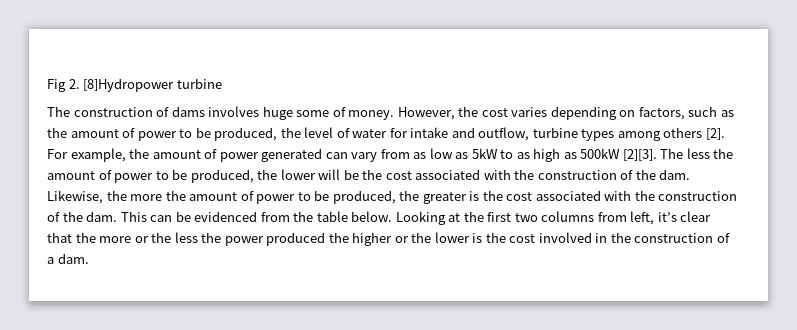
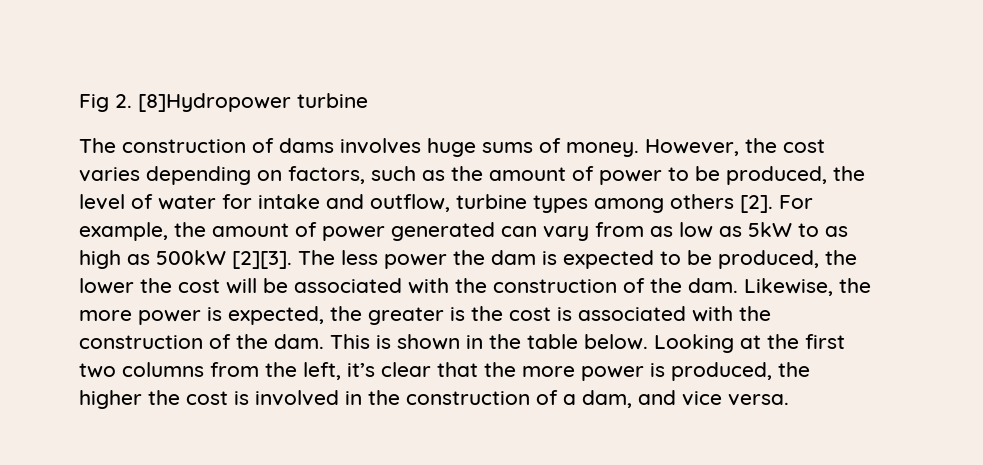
[296,110,330,117] some -> [482,142,533,153] sums
[713,148,734,159] [47,170,154,183] the amount of power -> [384,250,654,269] power the dam is expected
[318,169,412,180] will be the cost -> [140,278,288,294] the cost will be
[165,190,396,204] the amount of power to be produced, -> [138,306,324,325] power is expected,
(533, 196) none -> [557,307,572,321] is
[150,211,290,222] can be evidenced from -> [376,334,483,350] is shown in
(627, 217) none -> [265,362,297,377] the
[134,232,536,246] or the less the power produced the higher or the lower is the cost -> [581,362,810,381] [79,390,249,409] power is produced, the higher the cost is
[57,253,89,264] dam. -> [582,390,789,408] dam, and vice versa.

